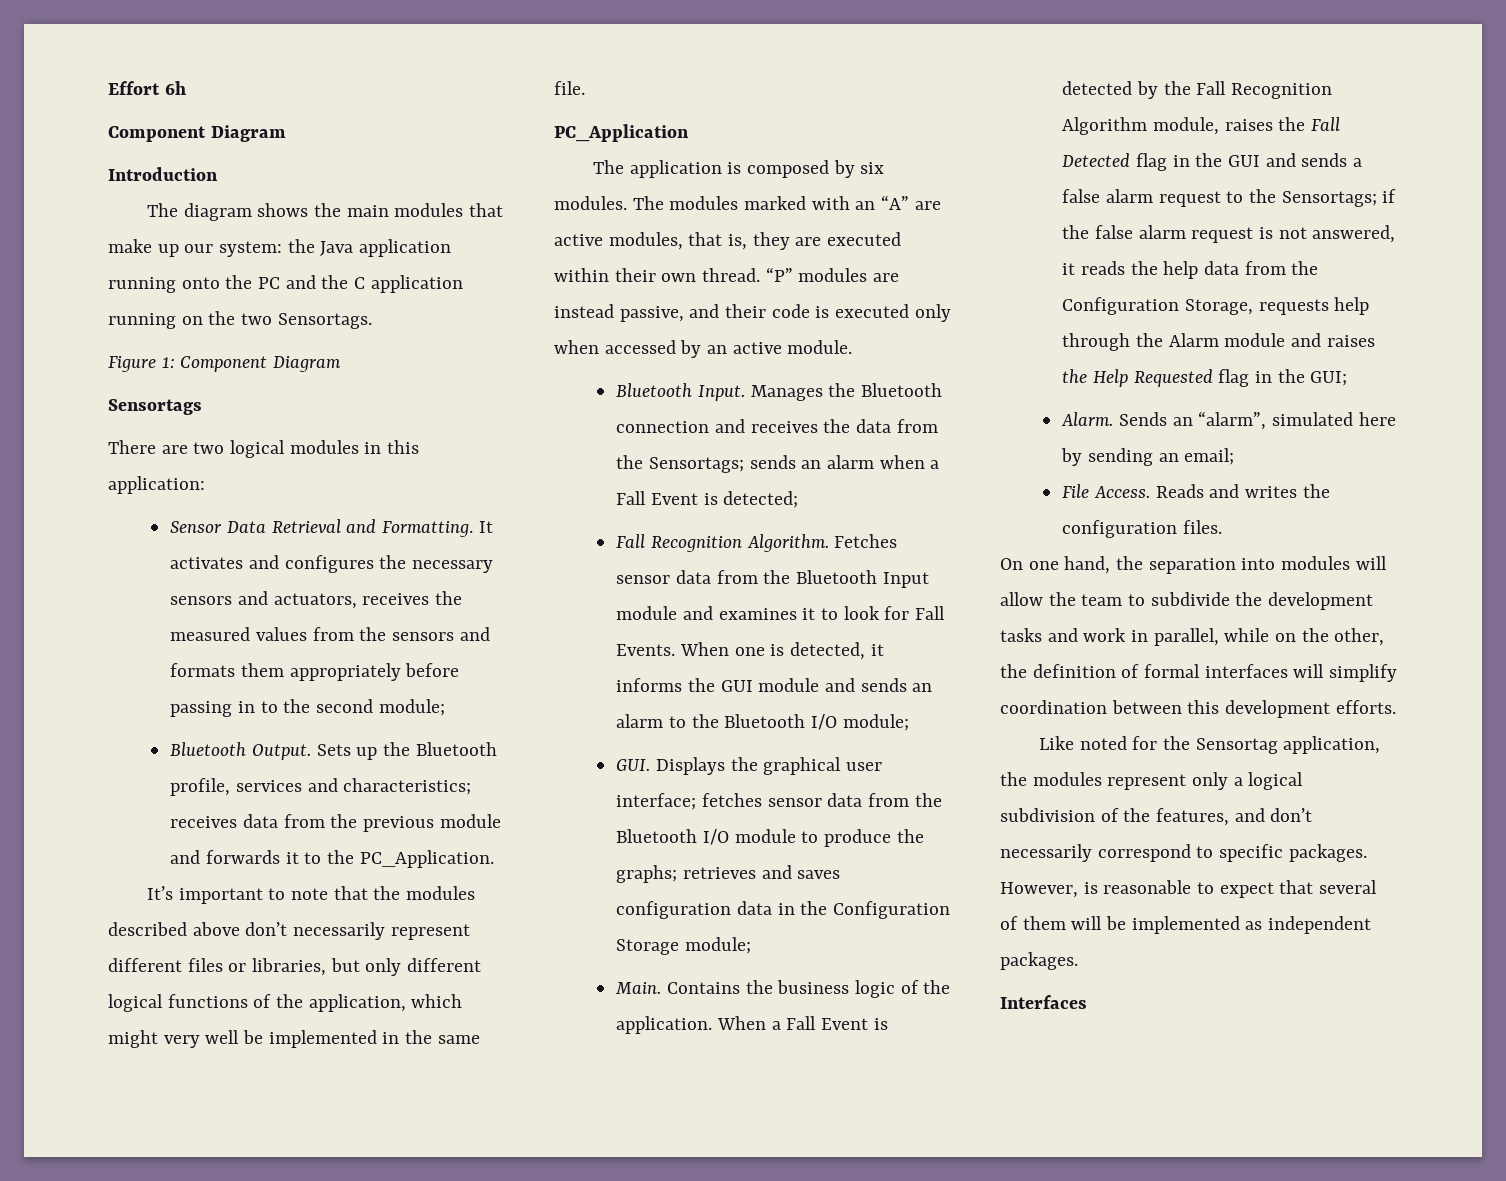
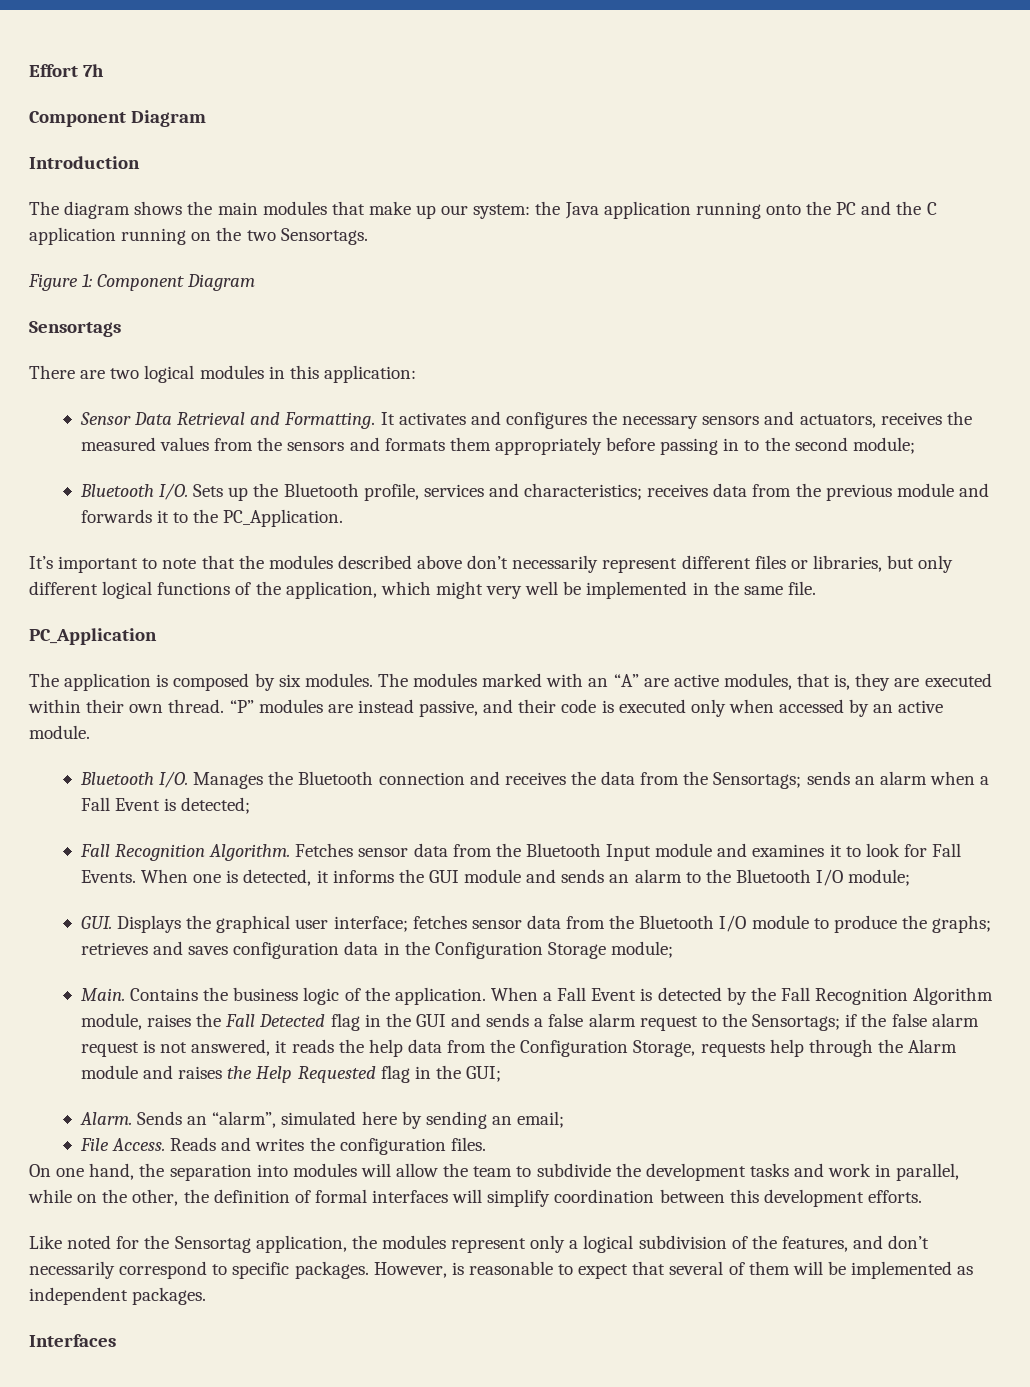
[164,81,186,95] 6h -> [83,64,105,77] 7h
[252,744,312,760] Output. -> [159,483,189,500] I/O.
[698,385,746,401] Input. -> [159,771,189,788] I/O.

